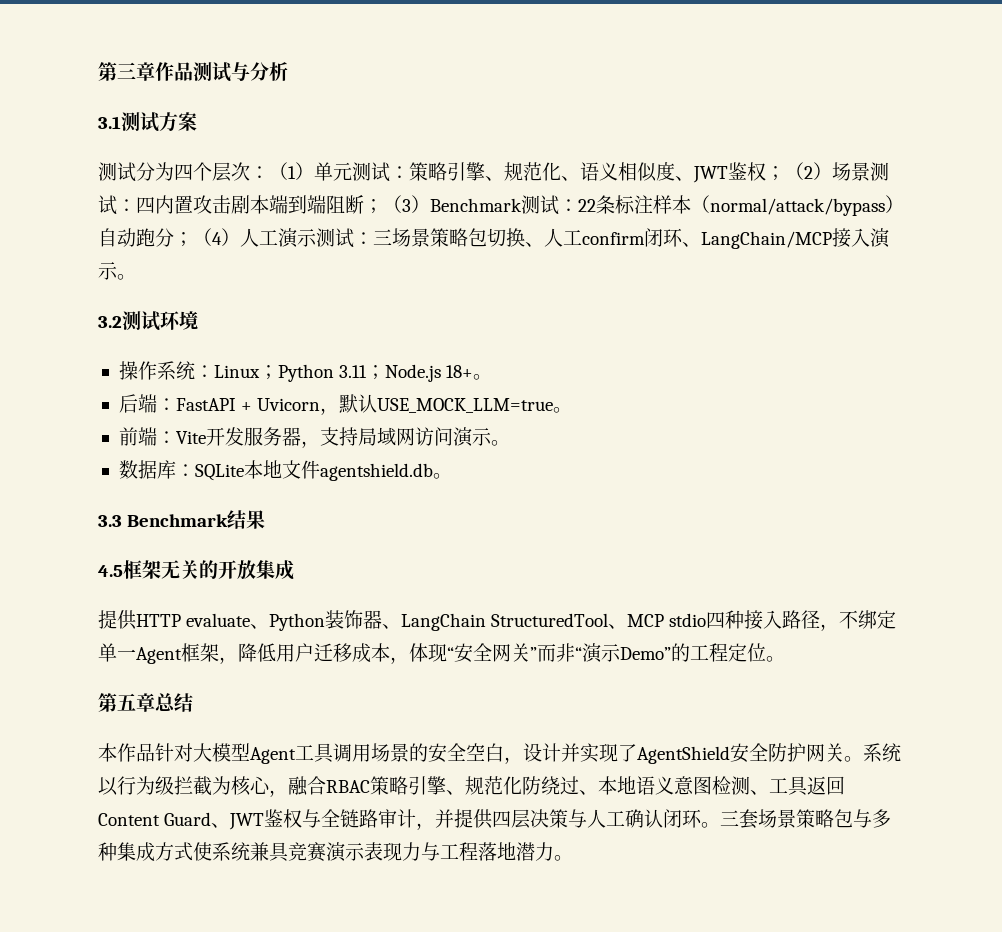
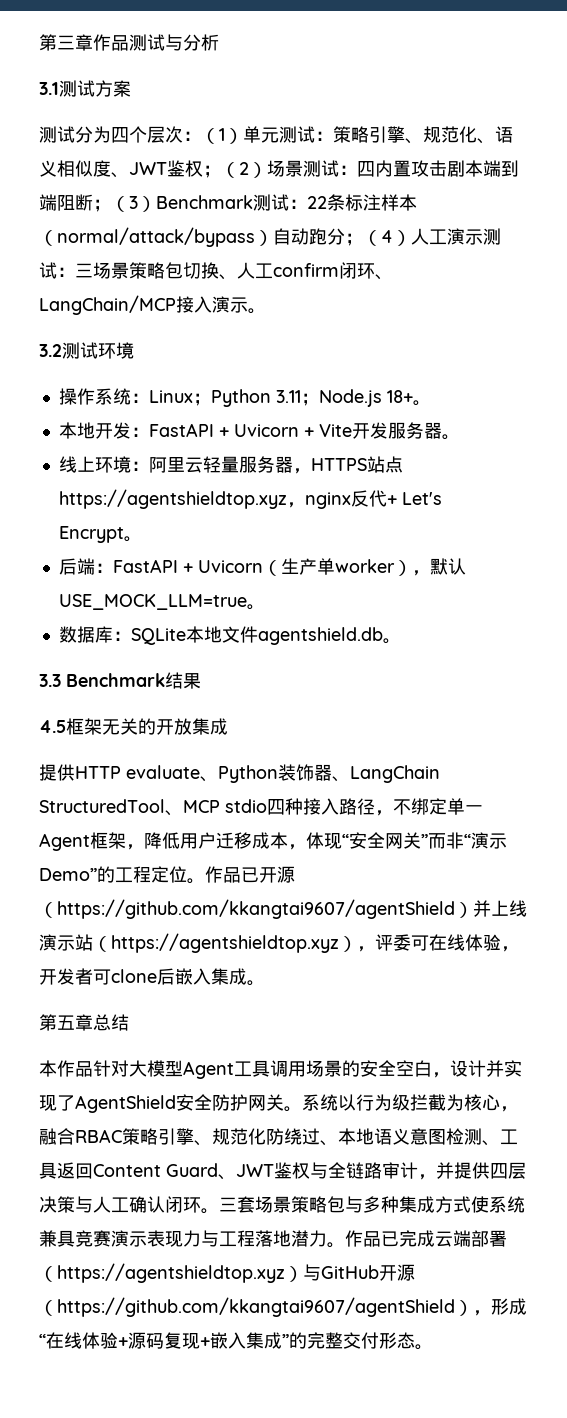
(493, 377) none -> [58,422,460,440] [58,456,403,474] [58,489,442,509] [58,526,142,543] // 本地开发：FastAPI + Uvicorn + Vite开发服务器。 // 线上环境：阿里云轻量服务器，HTTPS站点https://agentshieldtop.xyz，nginx反代+ Let's Encrypt。
(321, 404) none -> [262,558,412,576] （生产单worker）
[118,427,510,448] // 前端：Vite开发服务器，支持局域网访问演示。 -> (265, 607) none
(785, 659) none -> [205,866,295,883] [39,899,527,919] [39,933,519,953] [39,968,265,986] 作品已开源（https://github.com/kkangtai9607/agentShield）并上线演示站（https://agentshieldtop.xyz），评委可在线体验，开发者可clone后嵌入集成。
(573, 858) none -> [345,1230,507,1247] [39,1263,415,1283] [39,1297,527,1317] [39,1332,433,1350] 作品已完成云端部署（https://agentshieldtop.xyz）与GitHub开源（https://github.com/kkangtai9607/agentShield），形成“在线体验+源码复现+嵌入集成”的完整交付形态。

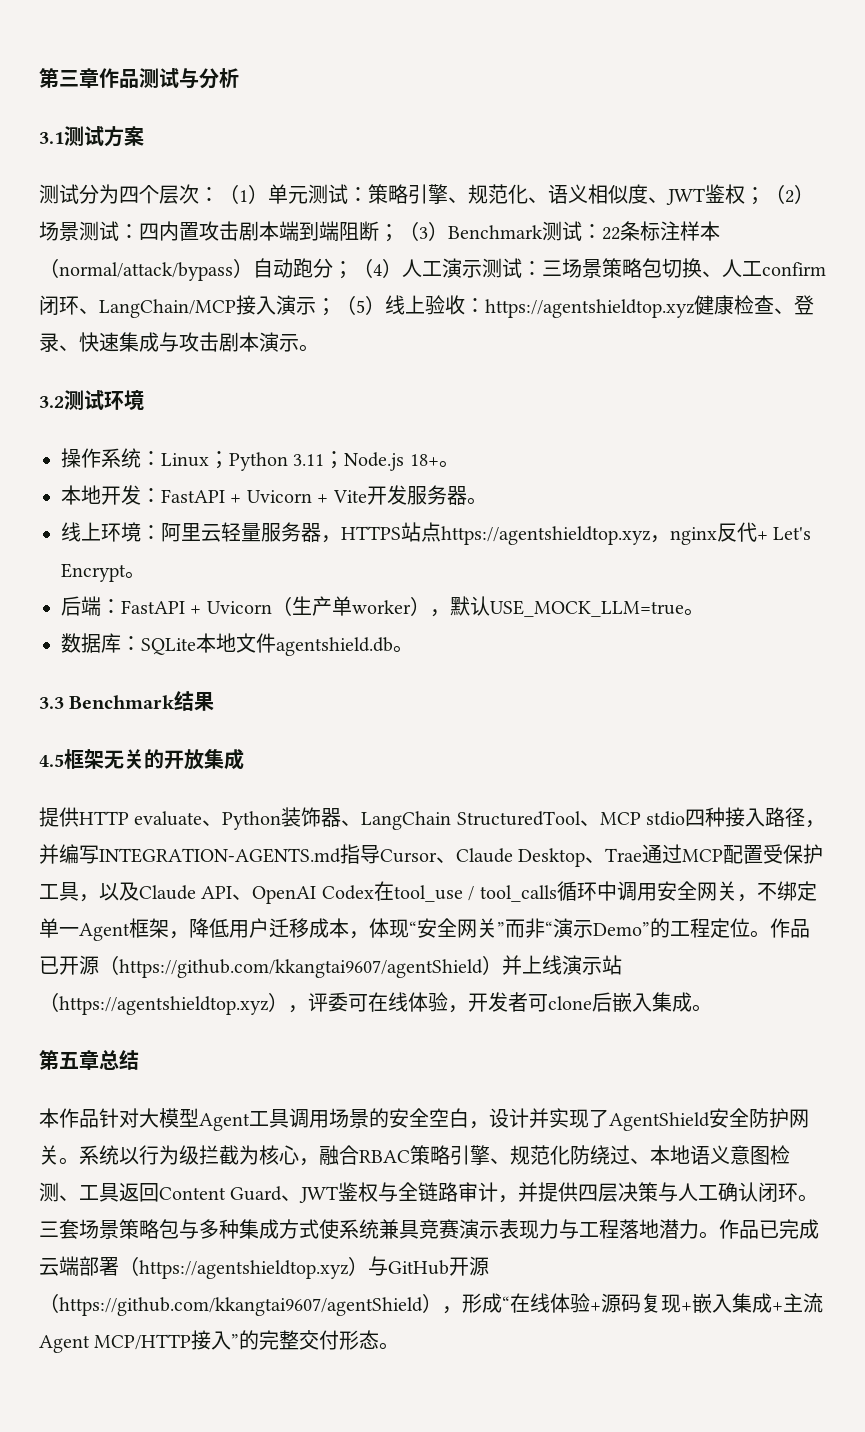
(248, 305) none -> [316,295,814,318] [39,332,299,352] ；（5）线上验收：https://agentshieldtop.xyz健康检查、登录、快速集成与攻击剧本演示
(393, 813) none -> [39,844,824,867] [39,881,757,904] 并编写INTEGRATION-AGENTS.md指导Cursor、Claude Desktop、Trae通过MCP配置受保护工具，以及Claude API、OpenAI Codex在tool_use / tool_calls循环中调用安全网关，
(282, 1340) none -> [772,1293,823,1313] [39,1330,232,1353] +主流Agent MCP/HTTP接入

